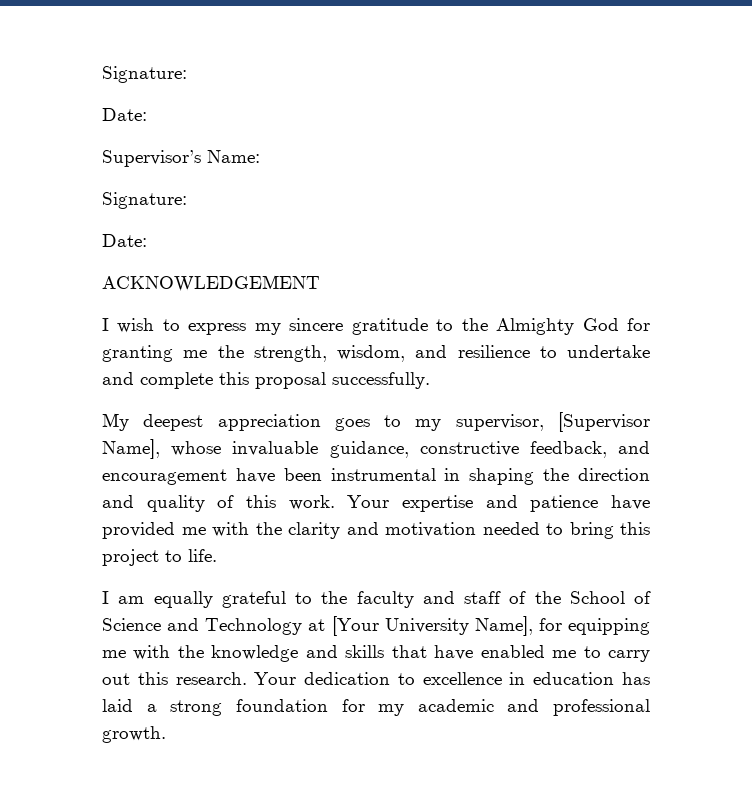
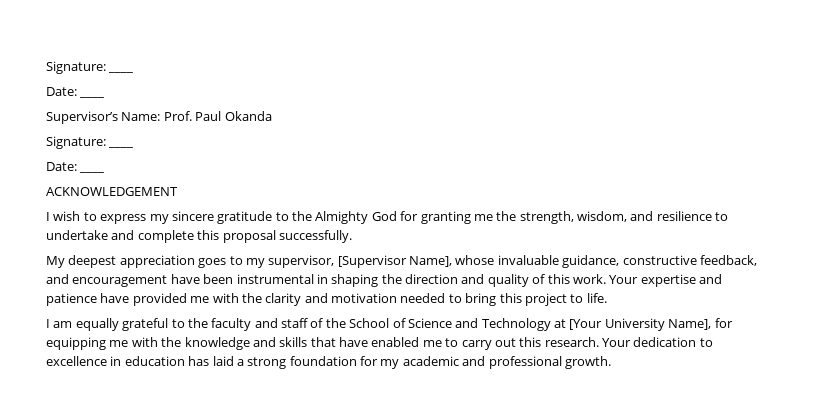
[102,66,187,83] [102,108,147,121] Signature: // Date: -> [46,61,134,74] [46,87,77,96] [79,96,105,98] Signature: ____ // Date: ____
[102,192,187,209] [102,234,147,247] // Signature: // Date: -> [163,111,272,121] [46,136,134,149] [46,162,77,171] [79,171,105,173] Prof. Paul Okanda // Signature: ____ // Date: ____

